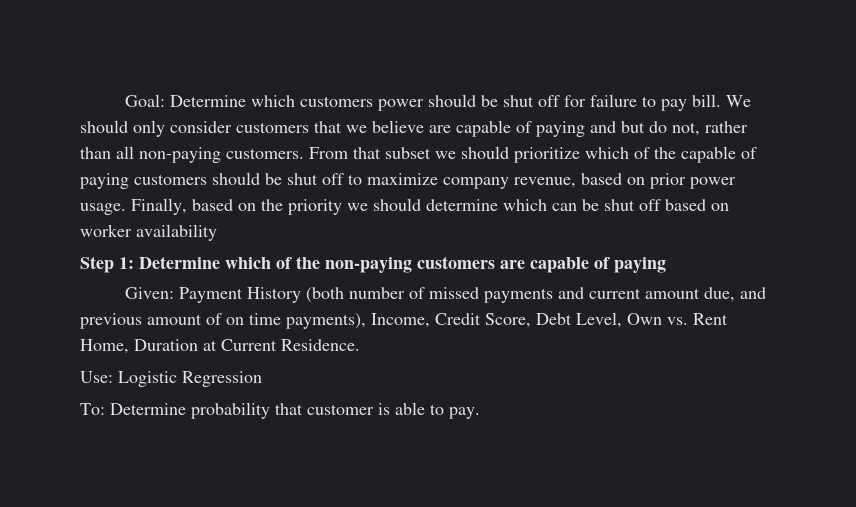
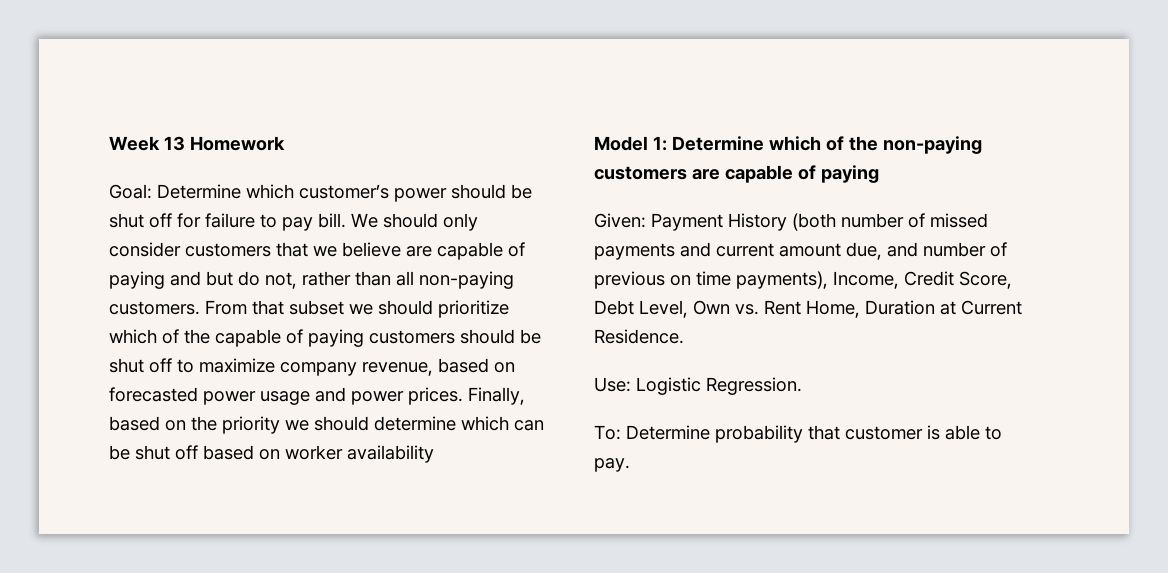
(124, 100) none -> [109,136,285,151] Week 13 Homework //
[299,96,373,107] customers -> [299,184,389,199] customer’s
[650,173,736,189] [80,203,126,215] prior power usage. -> [109,387,463,405] forecasted power usage and power prices.
[80,256,114,273] Step -> [594,136,648,151] Model
[80,313,222,329] previous amount of -> [923,242,1007,257] [594,271,665,289] number of previous
[182,371,262,387] Regression -> [706,377,802,395] Regression.

